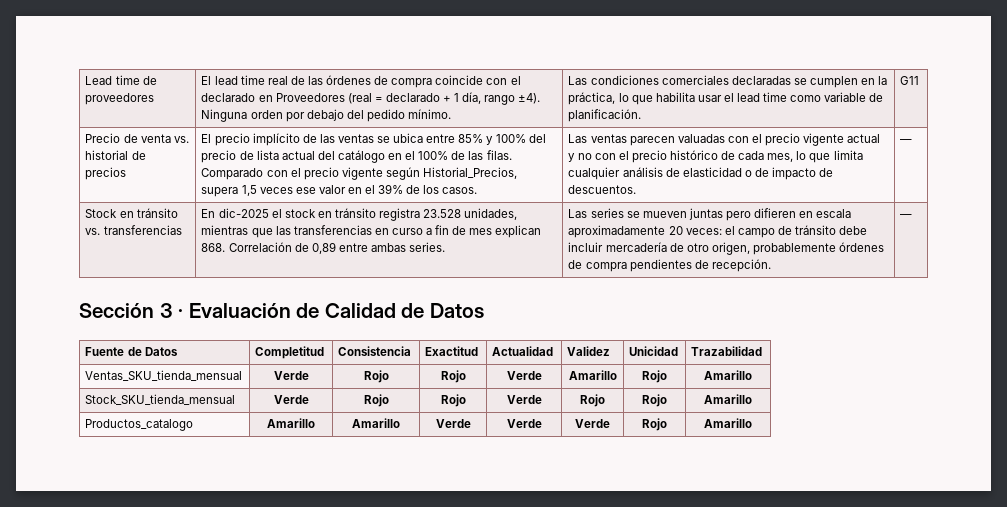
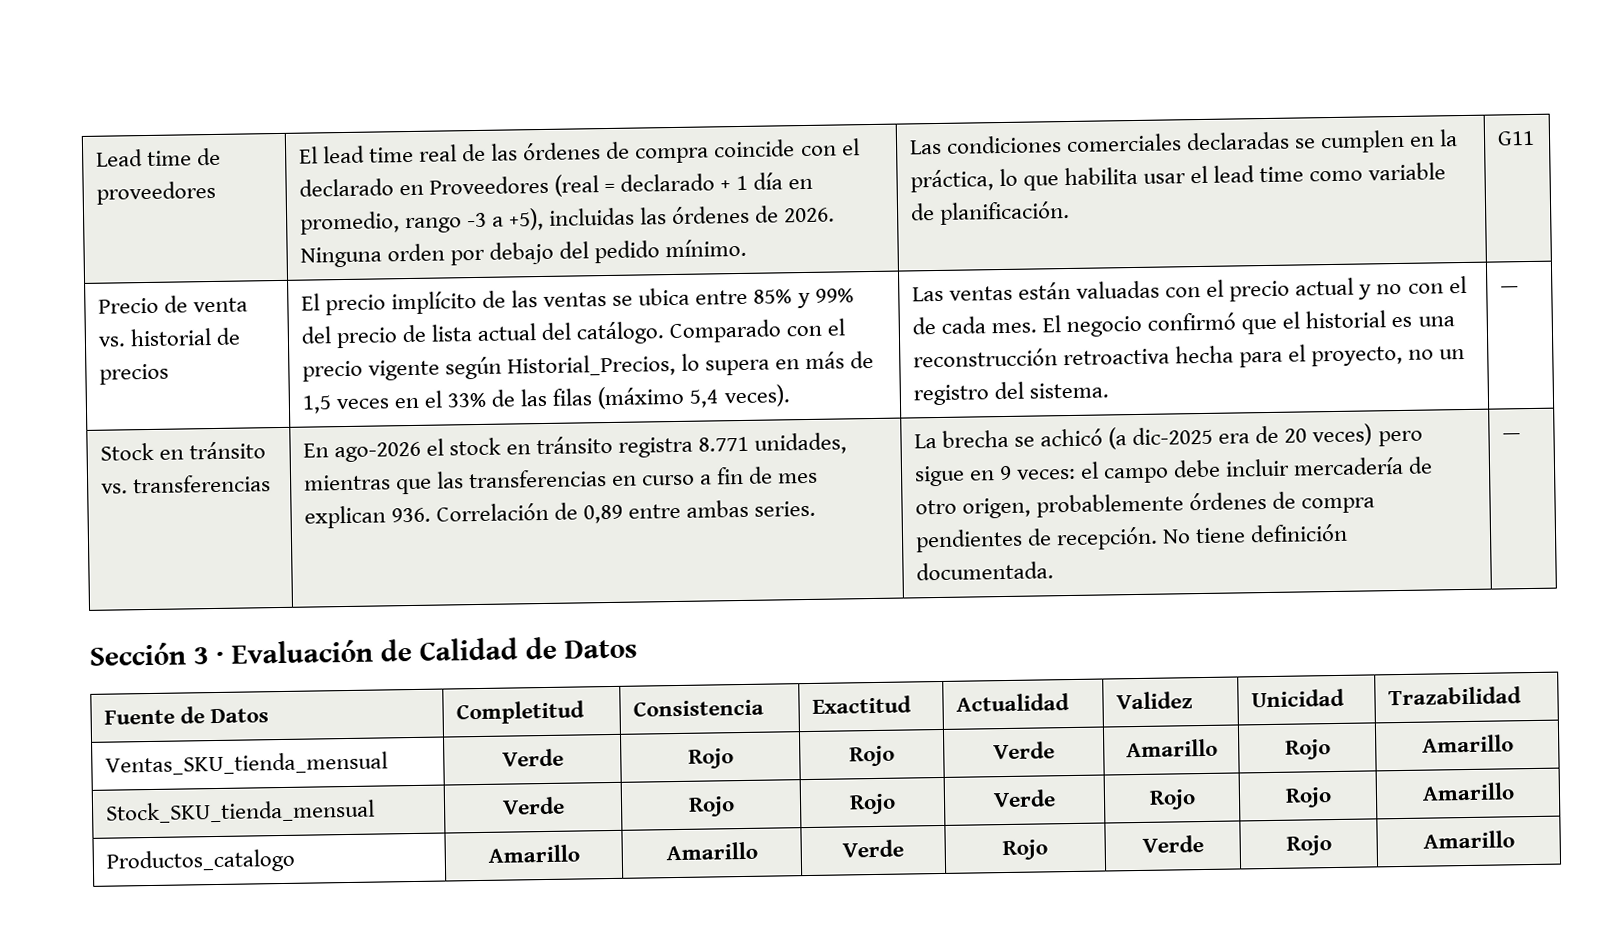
[462,92,541,105] día, rango ±4). -> [753,172,814,190] [299,205,836,235] día en promedio, rango -3 a +5), incluidas las órdenes de 2026.
[495,134,526,143] 100% -> [814,288,854,303] 99%
[337,150,512,163] catálogo en el 100% de las filas. -> [576,321,666,345] catálogo.
[201,184,478,197] supera 1,5 veces ese valor en el 39% de los casos. -> [681,350,875,376] [301,384,791,414] lo supera en más de 1,5 veces en el 33% de las filas (máximo 5,4 veces).
[629,136,675,146] parecen -> [1017,281,1071,300] están
[803,133,845,146] vigente -> (1291, 291) none
[631,150,863,163] [568,167,834,180] [568,185,637,194] precio histórico de cada mes, lo que limita cualquier análisis de elasticidad o de impacto de descuentos. -> [911,310,1455,338] [912,344,1466,368] [912,381,1109,406] de cada mes. El negocio confirmó que el historial es una reconstrucción retroactiva hecha para el proyecto, no un registro del sistema.
[218,208,269,218] dic-2025 -> [333,441,421,463] ago-2026
[423,209,462,218] 23.528 -> [698,436,750,452] 8.771
[201,243,226,252] 868. -> [390,507,431,523] 936.
[568,208,852,221] [568,225,683,238] Las series se mueven juntas pero difieren en escala aproximadamente 20 -> [913,423,1423,450] [913,465,1012,487] La brecha se achicó (a dic-2025 era de 20 veces) pero sigue en 9
[777,225,837,235] de tránsito -> (1170, 475) none
(771, 265) none -> [1162,523,1349,544] [915,561,1054,581] No tiene definición documentada.
[506,419,542,428] Verde -> [1002,839,1048,861] Rojo

